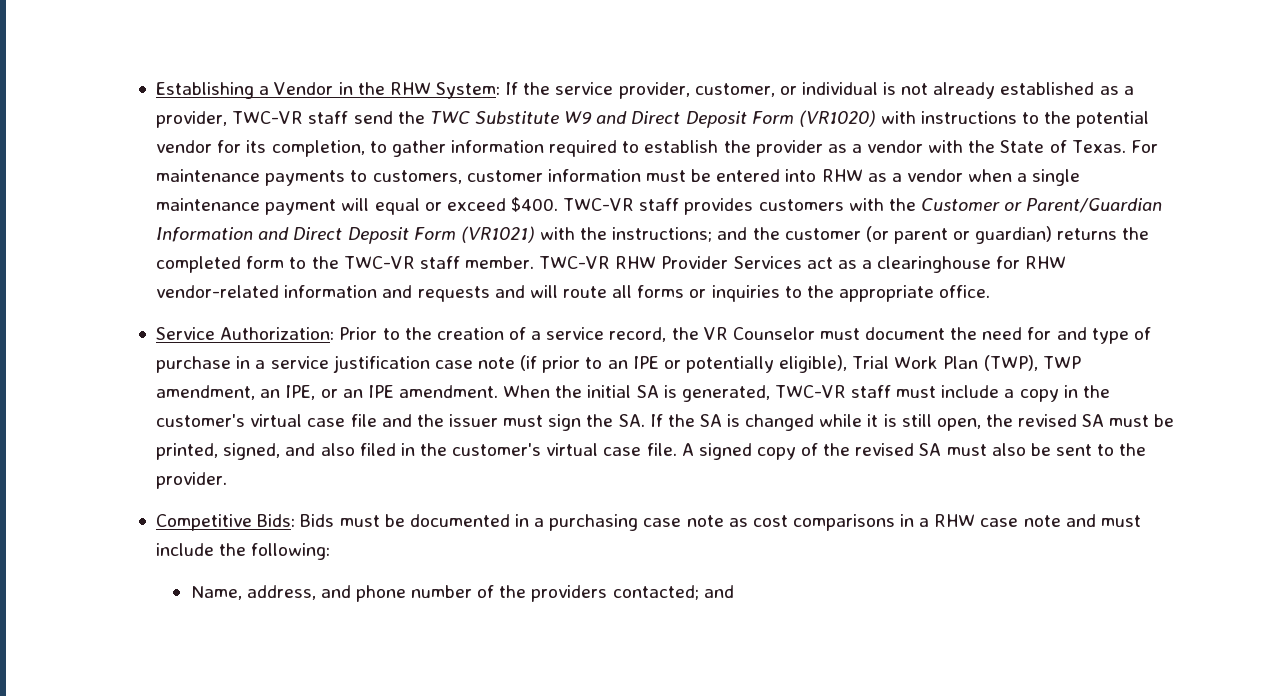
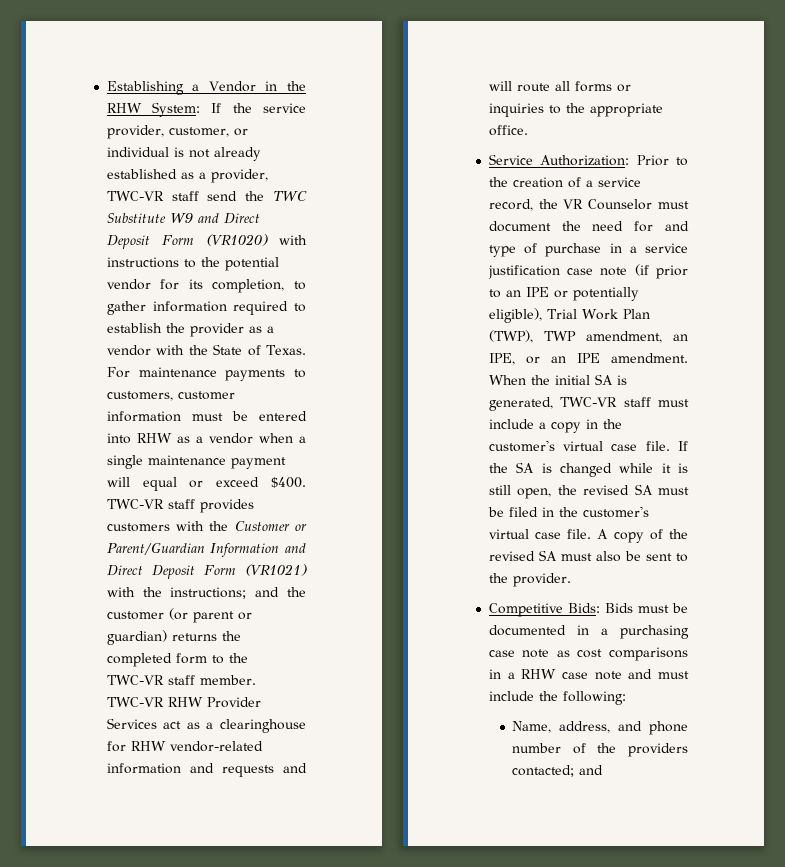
[350,414,645,431] file and the issuer must sign the SA. -> [645,441,670,451] file.
[156,443,355,460] printed, signed, and also -> (504, 512) none
[698,443,752,460] signed -> (609, 534) none

